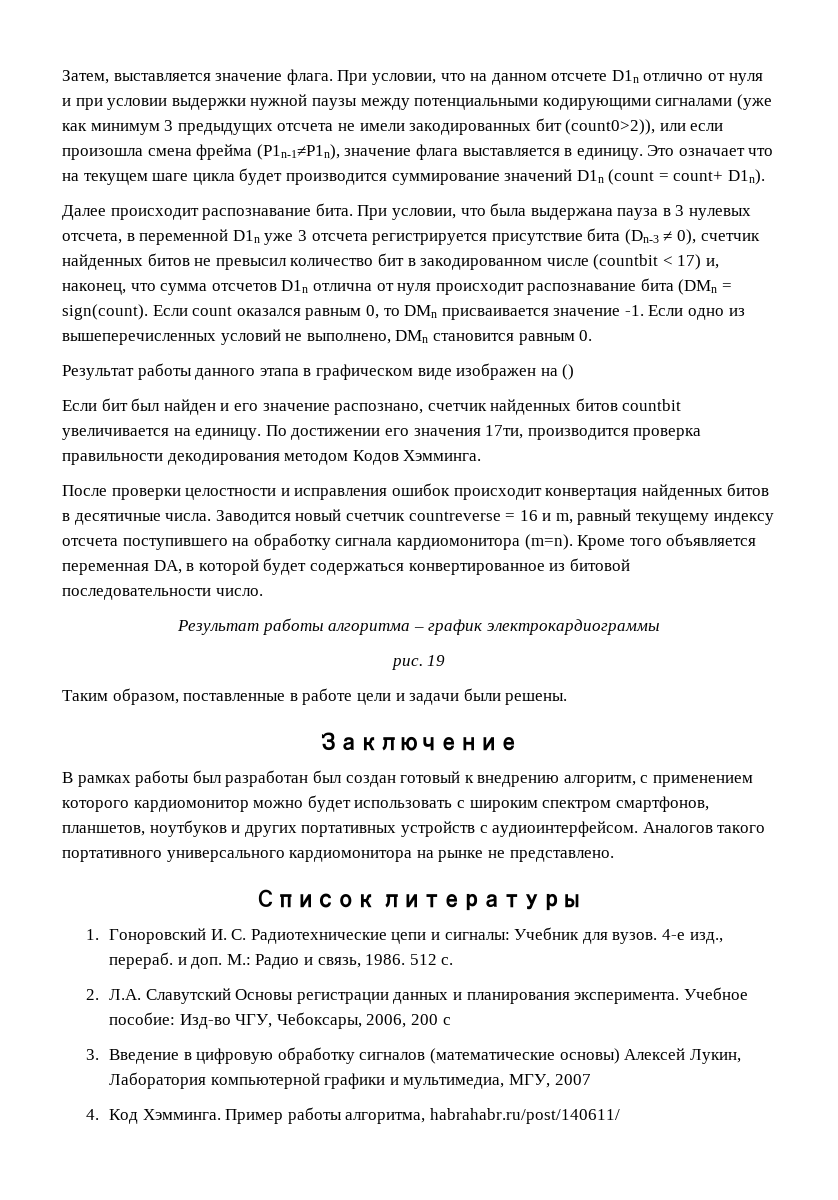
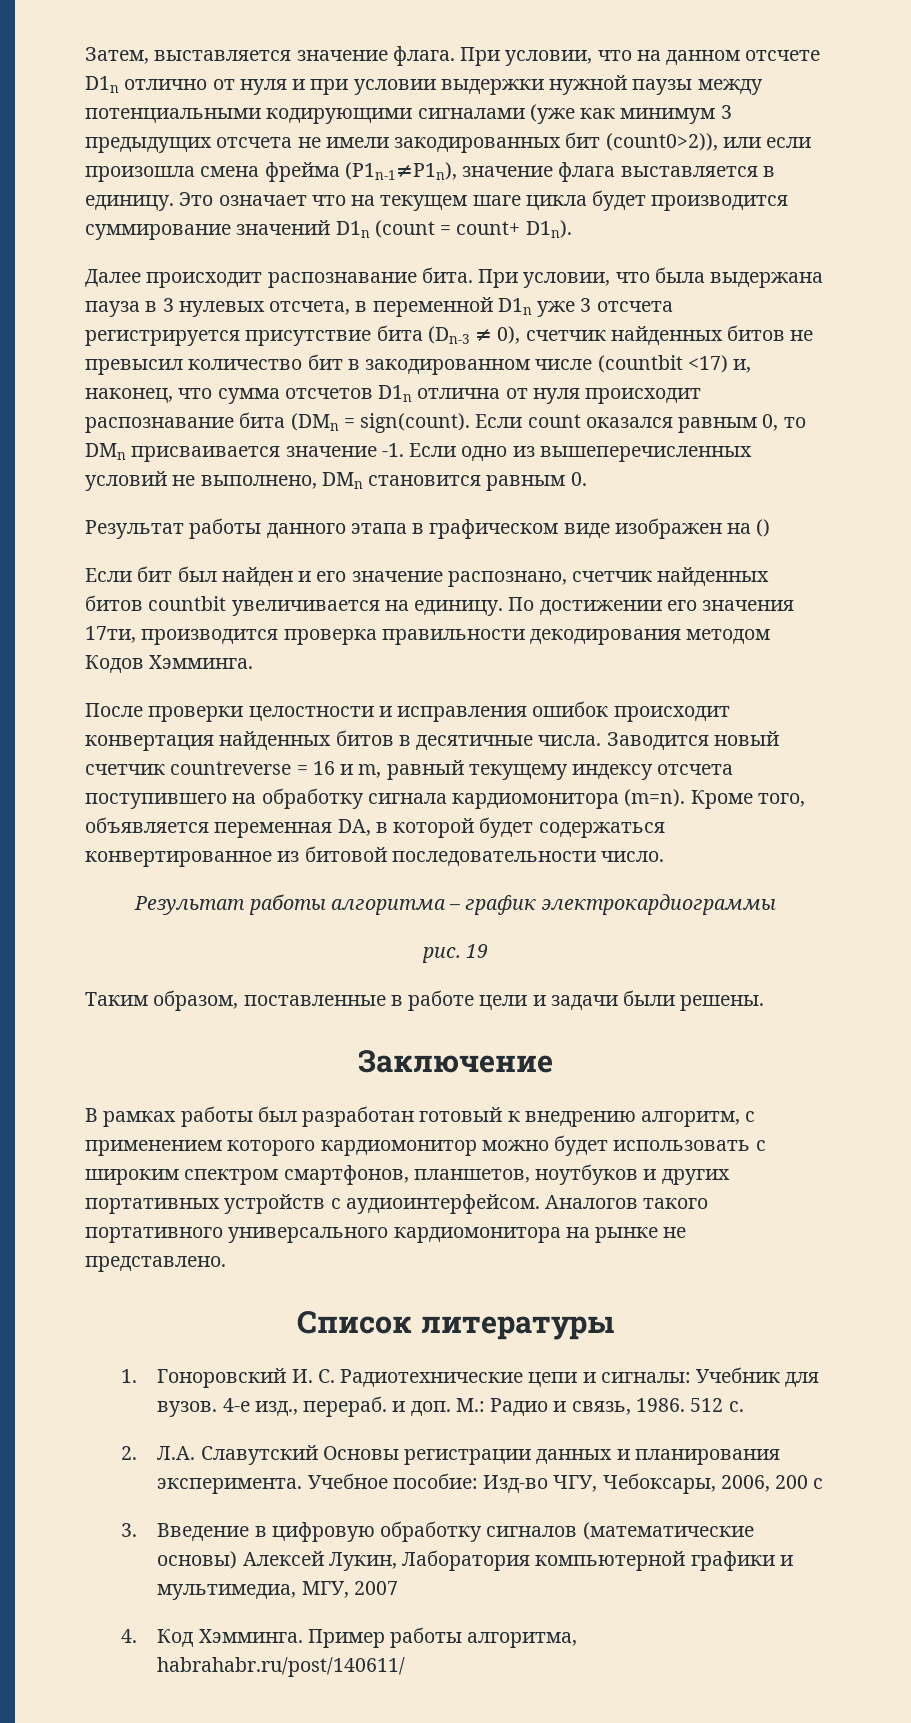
[662,254,702,270] < 17) -> [687,355,728,373] <17)
[629,538,662,546] того -> [757,793,805,807] того,
[312,770,396,787] был создан -> (415, 1116) none

